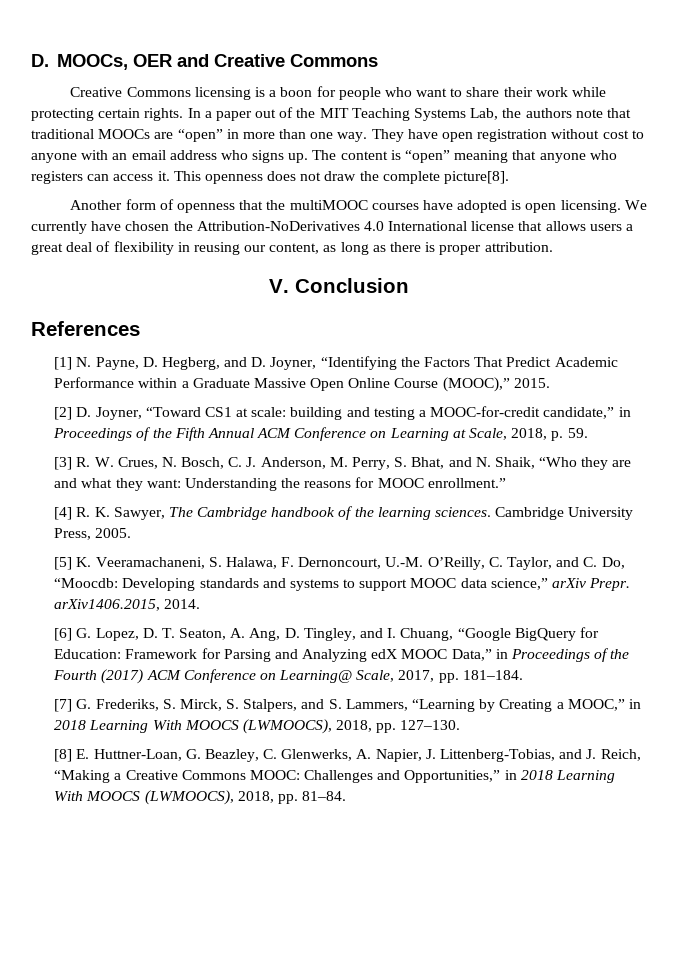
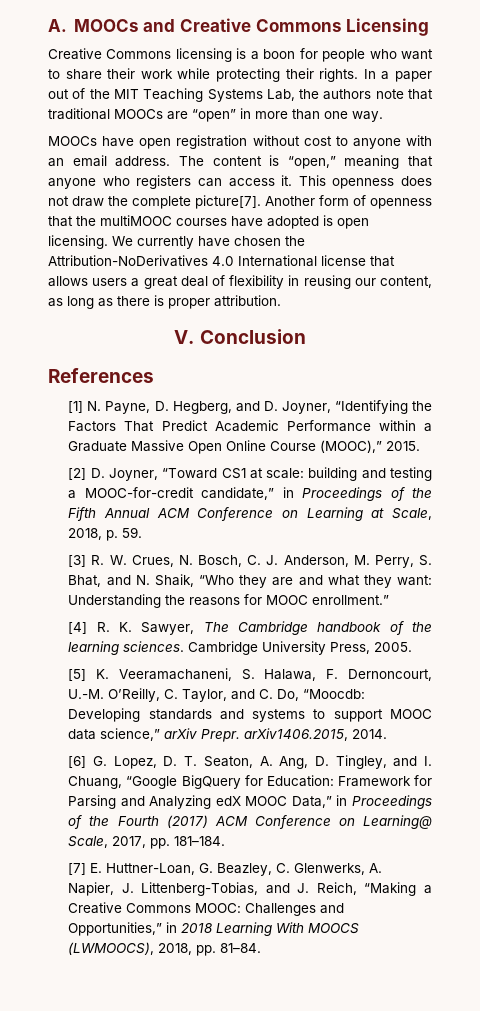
[31,54,172,70] D. MOOCs, OER -> [48,19,139,32] A. MOOCs
(378, 60) none -> [346,18,430,36] Licensing
[98,108,141,118] certain -> [285,68,314,79] their
[371,129,404,142] They -> [48,136,97,146] // MOOCs
[169,150,309,163] address who signs up. -> [115,156,171,167] address.
[405,150,451,163] “open” -> [287,156,336,169] “open,”
[444,171,510,184] picture[8]. // -> [195,195,261,209] picture[7].
[76,699,641,712] [54,719,461,734] [54,749,73,762] G. Frederiks, S. Mirck, S. Stalpers, and S. Lammers, “Learning by Creating a MOOC,” in 2018 Learning With MOOCS (LWMOOCS), 2018, pp. 127–130. // [8] -> (87, 869) none

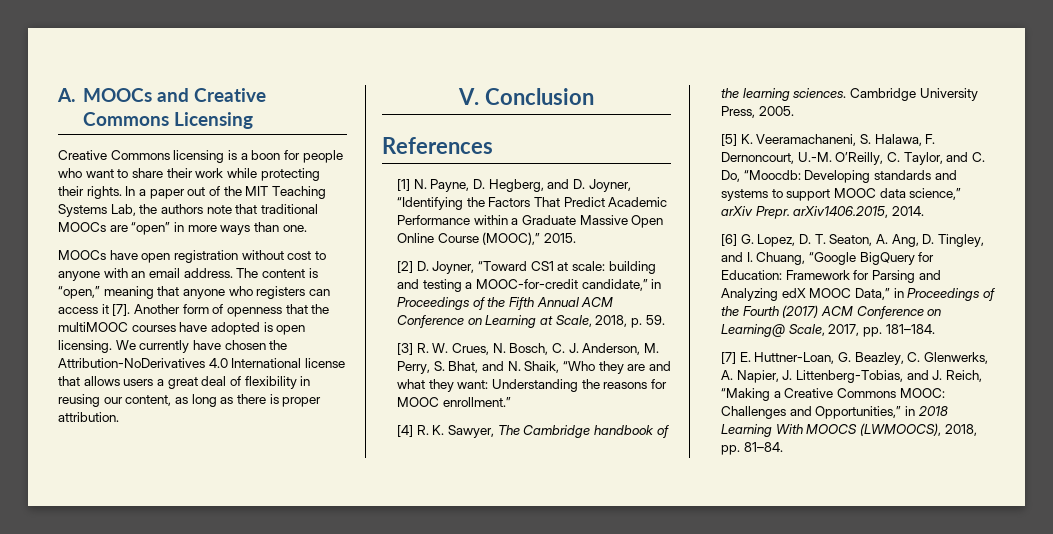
[292,109,383,122] than one way. -> [220,222,307,235] ways than one.
[281,175,432,189] [48,195,261,209] it. This openness does not draw the complete picture[7]. -> [101,304,131,316] it [7].

